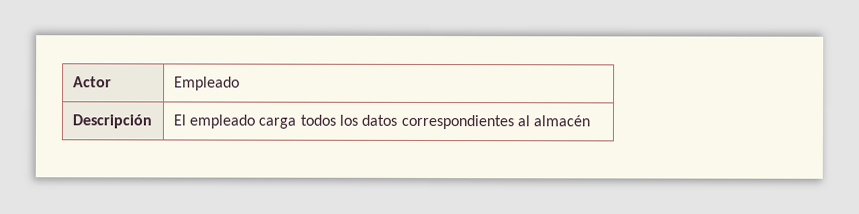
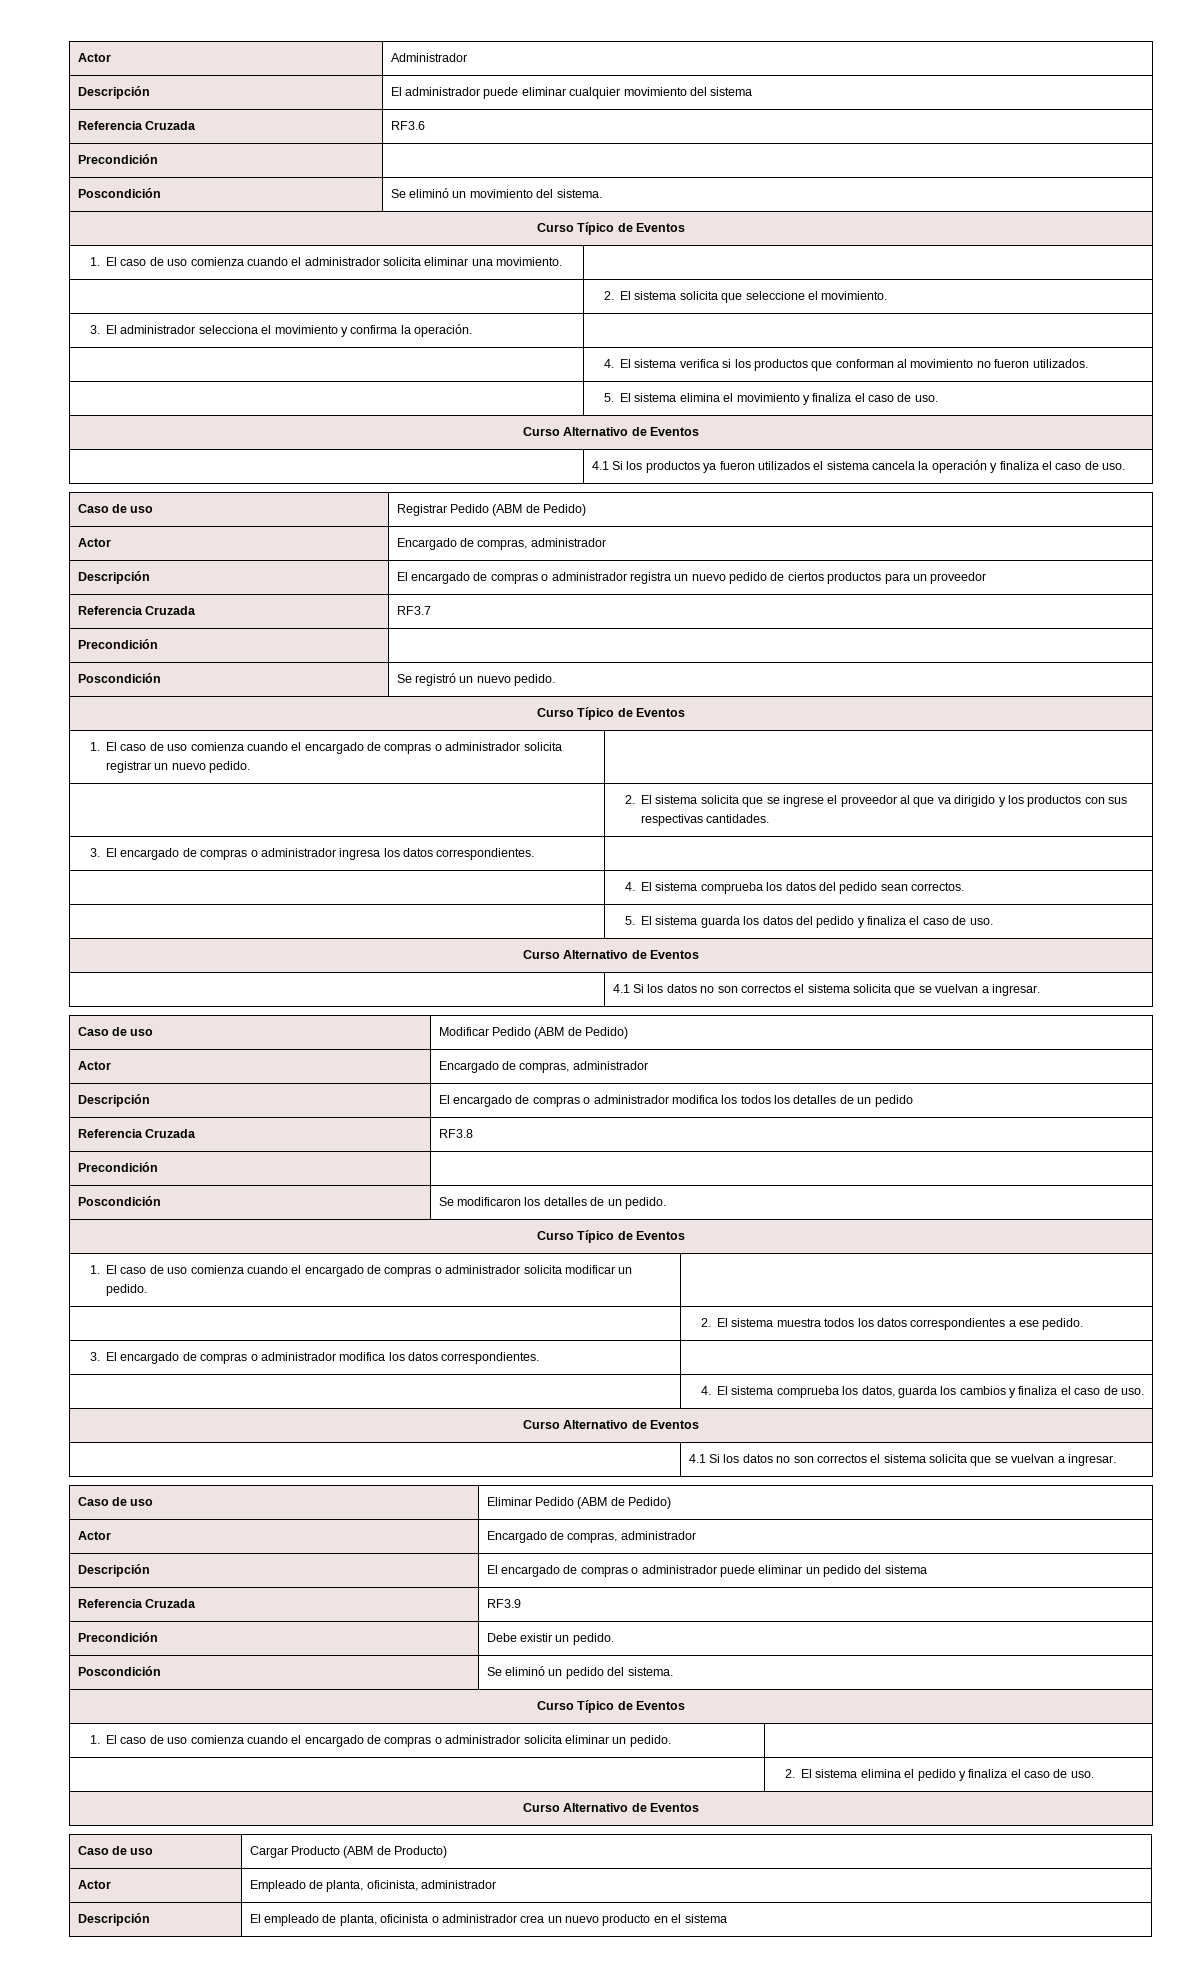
[72,76,112,88] [173,76,240,91] [71,114,152,129] [172,114,591,130] Actor | Empleado // Descripción | El empleado carga todos los datos correspondientes al almacén -> [77,53,111,62] [390,53,467,62] [77,86,150,99] [390,87,753,99] [77,121,197,130] [390,121,425,130] [77,154,158,164] [77,188,161,198] [390,188,602,198] [536,222,686,235] [89,257,563,266] [603,291,888,303] [89,324,473,337] [603,359,1088,371] [603,393,938,405] [522,427,700,436] [591,460,1126,473] [77,504,154,513] [396,504,587,516] [77,538,111,547] [396,538,606,550] [77,571,150,584] [396,572,987,584] [77,606,197,615] [396,606,431,615] [77,639,158,649] [77,673,161,683] [396,673,556,686] [536,707,686,720] [89,742,562,754] [106,761,251,773] [624,795,1128,807] [641,814,770,826] [89,848,535,860] [624,882,965,894] [624,916,993,928] [522,950,700,959] [612,984,1040,996] [77,1027,154,1036] [438,1027,629,1039] [77,1061,111,1070] [438,1061,648,1073] [77,1094,150,1107] [438,1095,913,1107] [77,1129,197,1138] [438,1129,473,1138] [77,1162,158,1172] [77,1196,161,1206] [438,1197,666,1209] [536,1230,686,1243] [89,1265,633,1277] [106,1284,148,1296] [700,1318,1084,1330] [89,1352,540,1364] [700,1386,1144,1398] [522,1420,700,1429] [688,1454,1116,1466] [77,1497,154,1506] [486,1497,672,1509] [77,1531,111,1540] [486,1531,696,1543] [77,1564,150,1577] [486,1565,927,1577] [77,1599,197,1608] [486,1599,521,1608] [77,1632,158,1642] [486,1633,614,1645] [77,1666,161,1676] [486,1666,673,1679] [536,1700,686,1713] [89,1735,671,1747] [784,1769,1094,1781] [522,1803,700,1812] [77,1846,154,1855] [249,1846,448,1858] [77,1880,111,1889] [249,1880,497,1892] [77,1913,150,1926] [249,1914,727,1926] Actor | Administrador // Descripción | El administrador puede eliminar cualquier movimiento del sistema // Referencia Cruzada | RF3.6 // Precondición | // Poscondición | Se eliminó un movimiento del sistema. // Curso Típico de Eventos // 1. El caso de uso comienza cuando el administrador solicita eliminar una movimiento. | // | 2. El sistema solicita que seleccione el movimiento. // 3. El administrador selecciona el movimiento y confirma la operación. | // | 4. El sistema verifica si los productos que conforman al movimiento no fueron utilizados. // | 5. El sistema elimina el movimiento y finaliza el caso de uso. // Curso Alternativo de Eventos // | 4.1 Si los productos ya fueron utilizados el sistema cancela la operación y finaliza el caso de uso. // Caso de uso | Registrar Pedido (ABM de Pedido) // Actor | Encargado de compras, administrador // Descripción | El encargado de compras o administrador registra un nuevo pedido de ciertos productos para un proveedor // Referencia Cruzada | RF3.7 // Precondición | // Poscondición | Se registró un nuevo pedido. // Curso Típico de Eventos // 1. El caso de uso comienza cuando el encargado de compras o administrador solicita registrar un nuevo pedido. | // | 2. El sistema solicita que se ingrese el proveedor al que va dirigido y los productos con sus respectivas cantidades. // 3. El encargado de compras o administrador ingresa los datos correspondientes. | // | 4. El sistema comprueba los datos del pedido sean correctos. // | 5. El sistema guarda los datos del pedido y finaliza el caso de uso. // Curso Alternativo de Eventos // | 4.1 Si los datos no son correctos el sistema solicita que se vuelvan a ingresar. // Caso de uso | Modificar Pedido (ABM de Pedido) // Actor | Encargado de compras, administrador // Descripción | El encargado de compras o administrador modifica los todos los detalles de un pedido // Referencia Cruzada | RF3.8 // Precondición | // Poscondición | Se modificaron los detalles de un pedido. // Curso Típico de Eventos // 1. El caso de uso comienza cuando el encargado de compras o administrador solicita modificar un pedido. | // | 2. El sistema muestra todos los datos correspondientes a ese pedido. // 3. El encargado de compras o administrador modifica los datos correspondientes. | // | 4. El sistema comprueba los datos, guarda los cambios y finaliza el caso de uso. // Curso Alternativo de Eventos // | 4.1 Si los datos no son correctos el sistema solicita que se vuelvan a ingresar. // Caso de uso | Eliminar Pedido (ABM de Pedido) // Actor | Encargado de compras, administrador // Descripción | El encargado de compras o administrador puede eliminar un pedido del sistema // Referencia Cruzada | RF3.9 // Precondición | Debe existir un pedido. // Poscondición | Se eliminó un pedido del sistema. // Curso Típico de Eventos // 1. El caso de uso comienza cuando el encargado de compras o administrador solicita eliminar un pedido. | // | 2. El sistema elimina el pedido y finaliza el caso de uso. // Curso Alternativo de Eventos // Caso de uso | Cargar Producto (ABM de Producto) // Actor | Empleado de planta, oficinista, administrador // Descripción | El empleado de planta, oficinista o administrador crea un nuevo producto en el sistema

